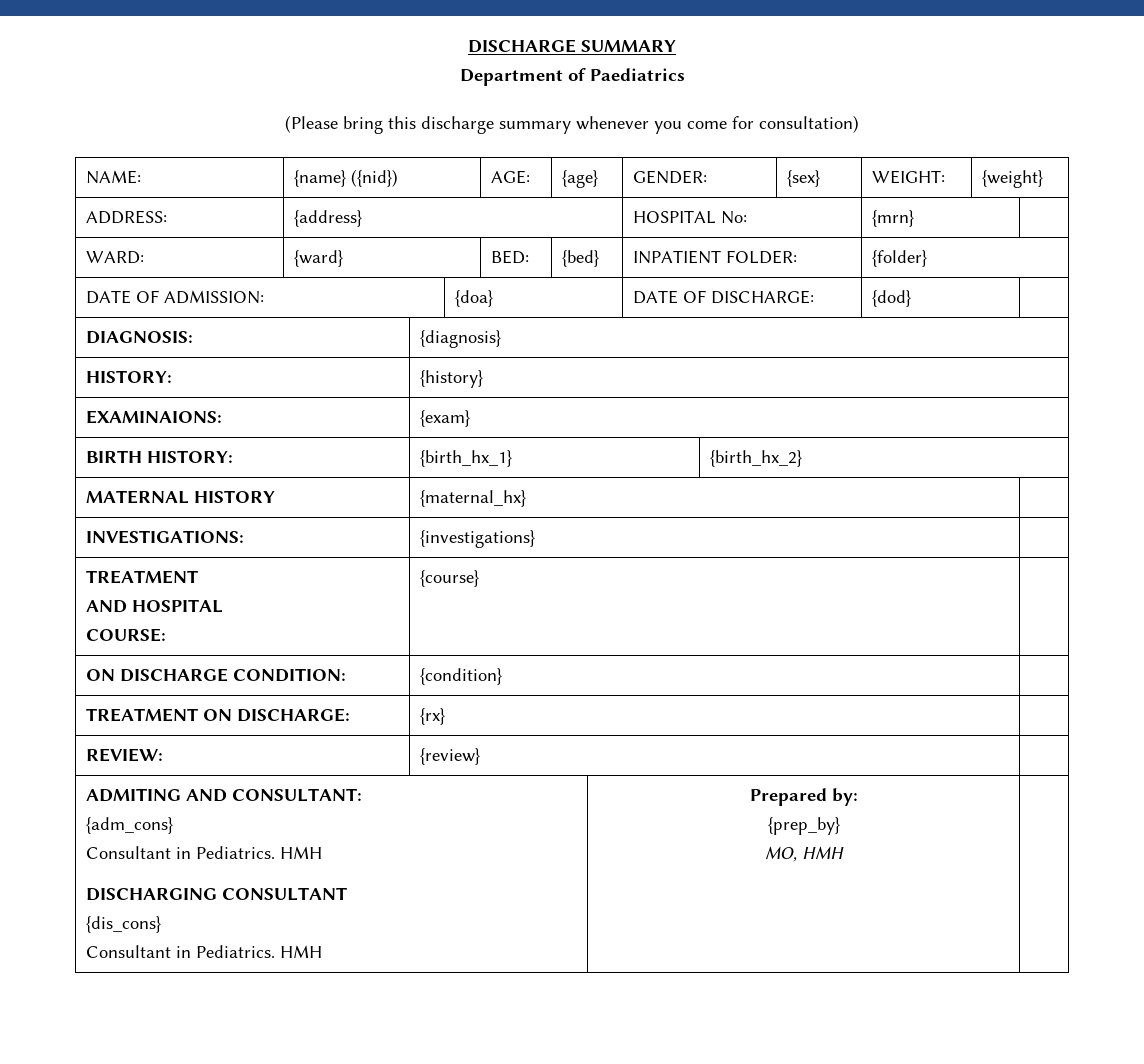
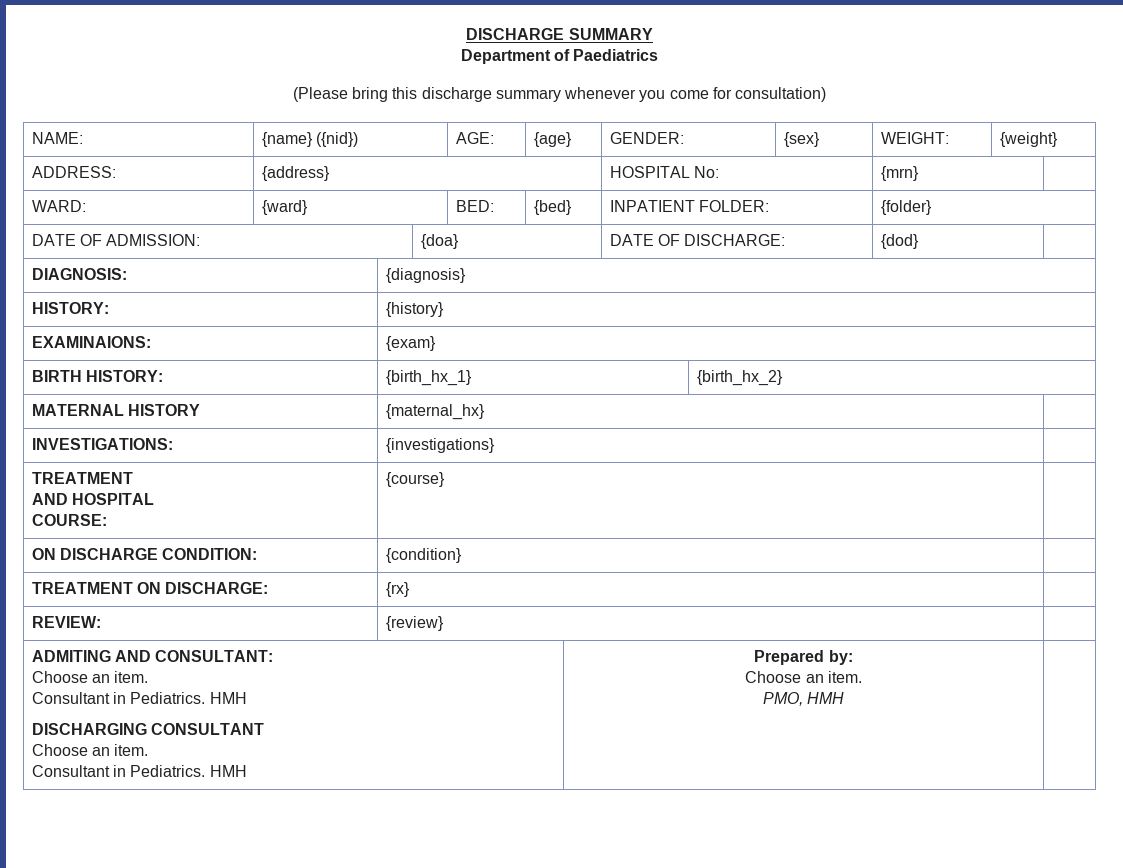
[85,817,173,834] {adm_cons} -> [31,671,149,683] Choose an item.
[85,916,161,933] {dis_cons} -> [31,744,149,756] Choose an item.
[767,817,840,835] [764,846,797,862] {prep_by} // MO, -> [745,671,862,683] [762,692,803,706] Choose an item. // PMO,

